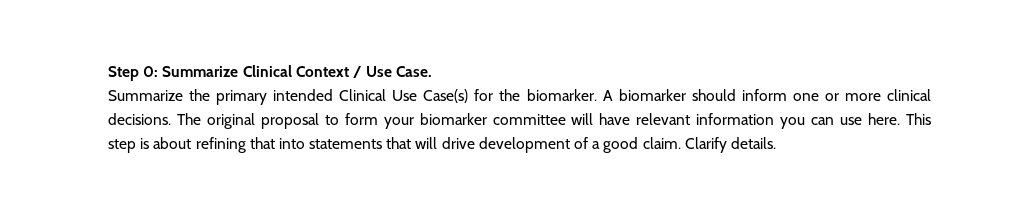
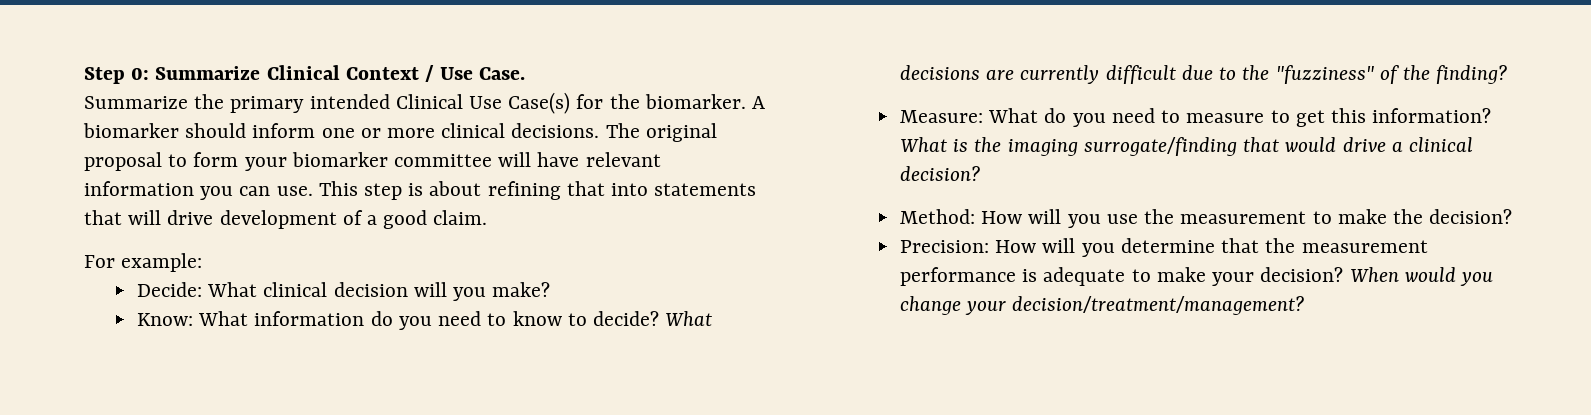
[840,113,901,125] use here. -> [276,186,313,196] use.
[684,137,776,153] Clarify details. -> [83,253,203,272] [137,282,551,301] [137,311,713,330] [900,65,1508,84] [900,108,1492,127] [900,137,1473,156] [900,166,981,181] [900,209,1513,228] [900,238,1428,257] [900,267,1493,286] [900,296,1305,315] // For example: // Decide: What clinical decision will you make? // Know: What information do you need to know to decide? What decisions are currently difficult due to the "fuzziness" of the finding? // Measure: What do you need to measure to get this information? What is the imaging surrogate/finding that would drive a clinical decision? // Method: How will you use the measurement to make the decision? // Precision: How will you determine that the measurement performance is adequate to make your decision? When would you change your decision/treatment/management?

